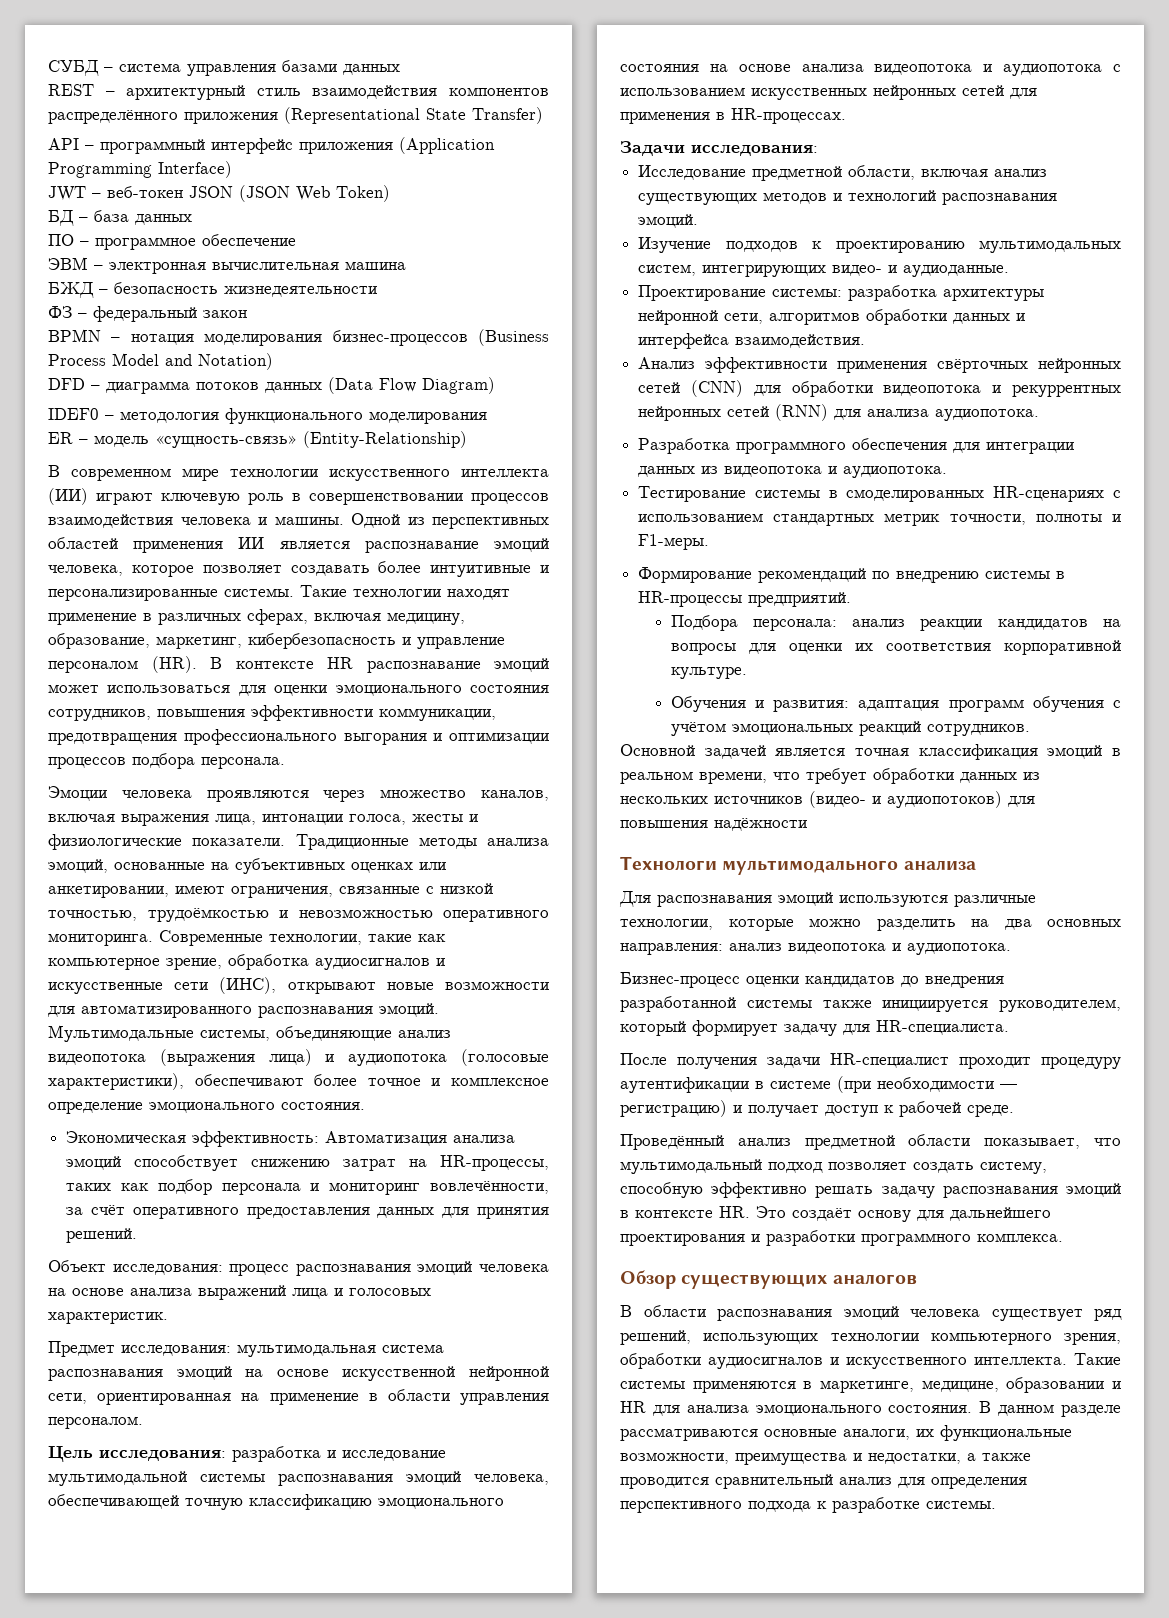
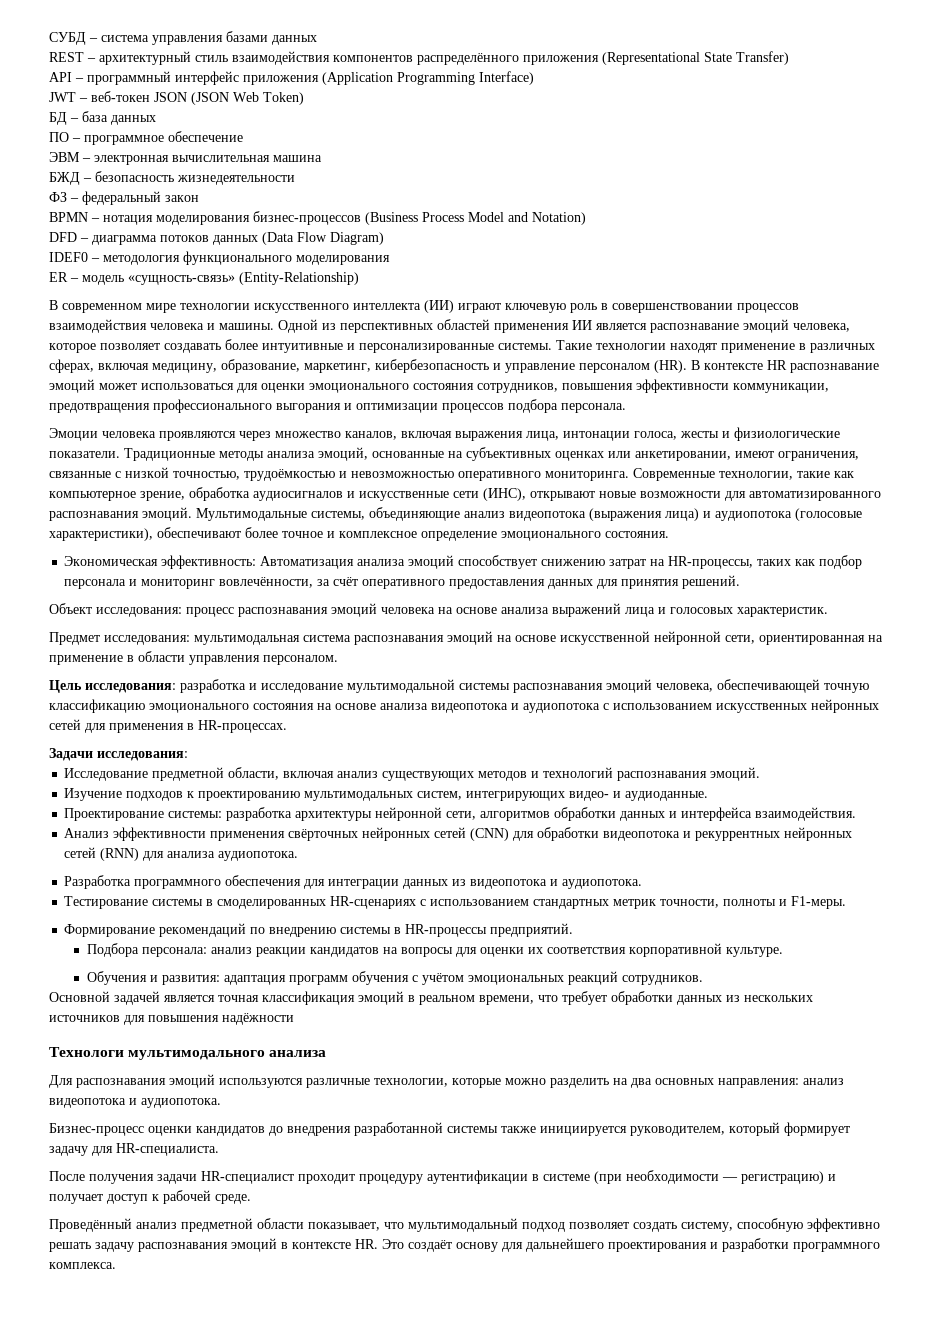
[809,791,1002,808] (видео- и аудиопотоков) -> (120, 1018) none
[620,1270,917,1289] [620,1305,1122,1321] [620,1330,1121,1345] [620,1353,1121,1369] [620,1377,1121,1393] [620,1401,1121,1417] [620,1425,1072,1441] [620,1452,1031,1465] [620,1474,1027,1489] [620,1497,996,1513] // Обзор существующих аналогов // В области распознавания эмоций человека существует ряд решений, использующих технологии компьютерного зрения, обработки аудиосигналов и искусственного интеллекта. Такие системы применяются в маркетинге, медицине, образовании и HR для анализа эмоционального состояния. В данном разделе рассматриваются основные аналоги, их функциональные возможности, преимущества и недостатки, а также проводится сравнительный анализ для определения перспективного подхода к разработке системы. -> (116, 1265) none

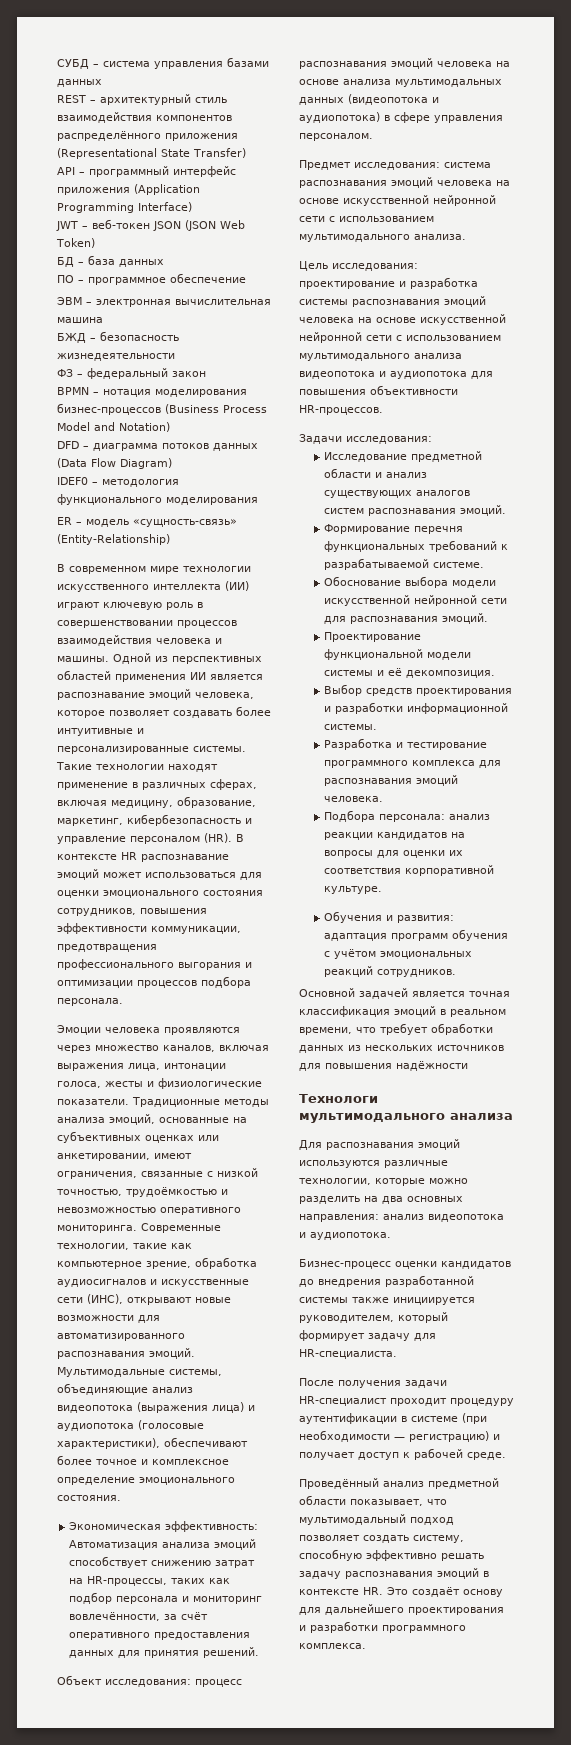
[552,603,828,617] выражений лица и голосовых характеристик. -> [395,79,502,87] [299,94,439,105] [299,112,503,123] [299,133,373,141] мультимодальных данных (видеопотока и аудиопотока) в сфере управления персоналом.
[194,635,300,645] мультимодальная -> (440, 166) none
[497,631,883,645] [49,651,338,665] [49,679,869,693] [49,699,879,713] [49,719,287,733] [49,748,188,761] [64,767,761,781] [64,788,709,801] [64,807,857,821] [64,827,853,841] [64,847,299,861] [64,875,643,889] [64,896,847,909] [64,923,574,937] на основе искусственной нейронной сети, ориентированная на применение в области управления персоналом. // Цель исследования: разработка и исследование мультимодальной системы распознавания эмоций человека, обеспечивающей точную классификацию эмоционального состояния на основе анализа видеопотока и аудиопотока с использованием искусственных нейронных сетей для применения в HR-процессах. // Задачи исследования: // Исследование предметной области, включая анализ существующих методов и технологий распознавания эмоций. // Изучение подходов к проектированию мультимодальных систем, интегрирующих видео- и аудиоданные. // Проектирование системы: разработка архитектуры нейронной сети, алгоритмов обработки данных и интерфейса взаимодействия. // Анализ эффективности применения свёрточных нейронных сетей (CNN) для обработки видеопотока и рекуррентных нейронных сетей (RNN) для анализа аудиопотока. // Разработка программного обеспечения для интеграции данных из видеопотока и аудиопотока. // Тестирование системы в смоделированных HR-сценариях с использованием стандартных метрик точности, полноты и F1-меры. // Формирование рекомендаций по внедрению системы в HR-процессы предприятий. -> [437,180,510,186] [299,195,496,206] [299,216,434,222] [299,234,466,242] [299,261,418,271] [299,277,478,289] [299,296,486,307] [299,314,506,325] [299,332,501,343] [299,353,462,361] [299,371,493,379] [299,385,458,395] [299,405,383,415] [299,434,432,444] [324,451,483,462] [324,468,428,478] [324,490,471,498] [324,505,507,516] [324,524,464,534] [324,540,509,552] [324,558,485,570] [324,576,497,588] [324,595,508,606] [324,613,489,624] [324,632,422,642] [324,649,472,660] [324,668,496,678] [324,684,513,696] [324,702,509,714] [324,724,378,730] [324,738,488,750] [324,760,502,768] [324,775,459,786] [324,796,384,802] человека на основе искусственной нейронной сети с использованием мультимодального анализа. // Цель исследования: проектирование и разработка системы распознавания эмоций человека на основе искусственной нейронной сети с использованием мультимодального анализа видеопотока и аудиопотока для повышения объективности HR-процессов. // Задачи исследования: // Исследование предметной области и анализ существующих аналогов систем распознавания эмоций. // Формирование перечня функциональных требований к разрабатываемой системе. // Обоснование выбора модели искусственной нейронной сети для распознавания эмоций. // Проектирование функциональной модели системы и её декомпозиция. // Выбор средств проектирования и разработки информационной системы. // Разработка и тестирование программного комплекса для распознавания эмоций человека.

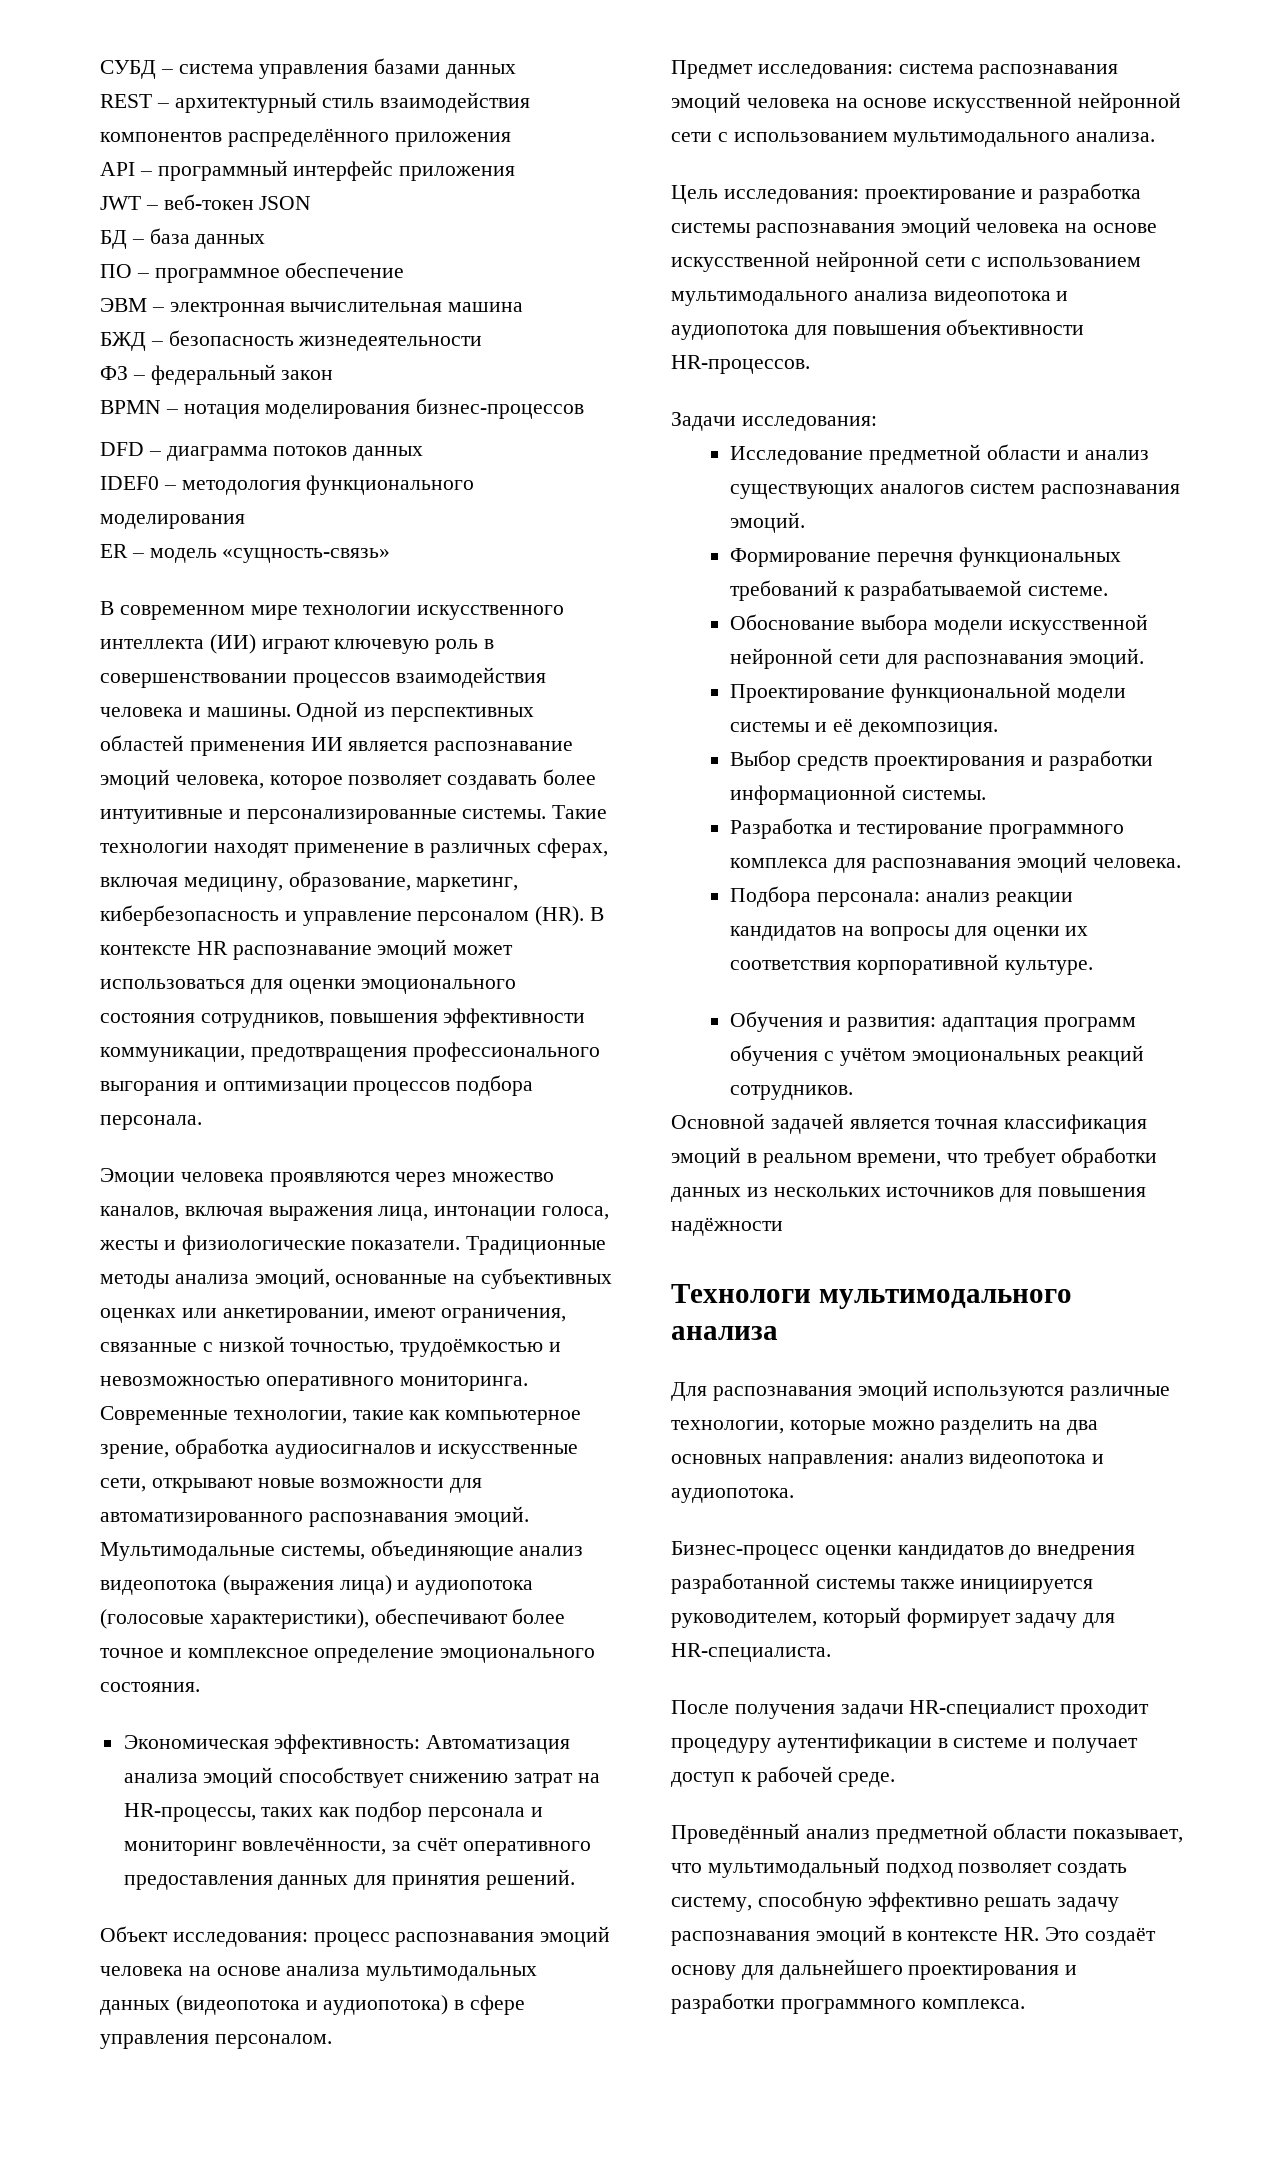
[57,148,246,159] (Representational State Transfer) -> (511, 139) none
[134,184,200,195] [57,202,192,213] (Application Programming Interface) -> (516, 173) none
[185,220,245,231] [56,238,95,248] (JSON Web Token) -> (312, 203) none
[165,404,267,414] [57,422,170,432] (Business Process Model and Notation) -> (585, 408) none
[57,458,172,469] (Data Flow Diagram) -> (424, 453) none
[57,534,170,545] (Entity-Relationship) -> (391, 555) none
[57,1294,123,1304] сети (ИНС), -> [100,1478,146,1492] сети,
[462,1413,487,1424] [299,1430,489,1442] (при необходимости — регистрацию) -> (1029, 1743) none

